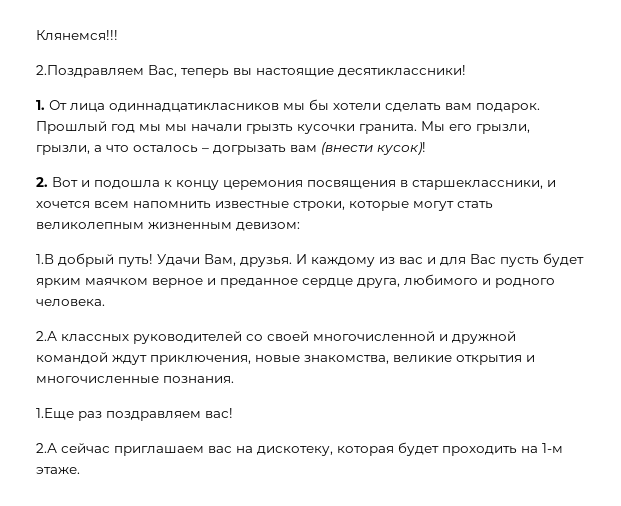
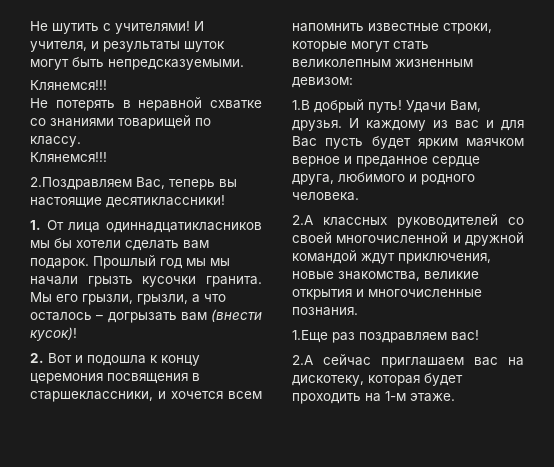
(36, 35) none -> [30,21,204,34] [30,41,225,52] [30,57,244,70] [30,80,107,90] [30,97,262,111] [30,115,211,129] [30,136,81,147] Не шутить с учителями! И учителя, и результаты шуток могут быть непредсказуемыми. // Клянемся!!! // Не потерять в неравной схватке со знаниями товарищей по классу. //

